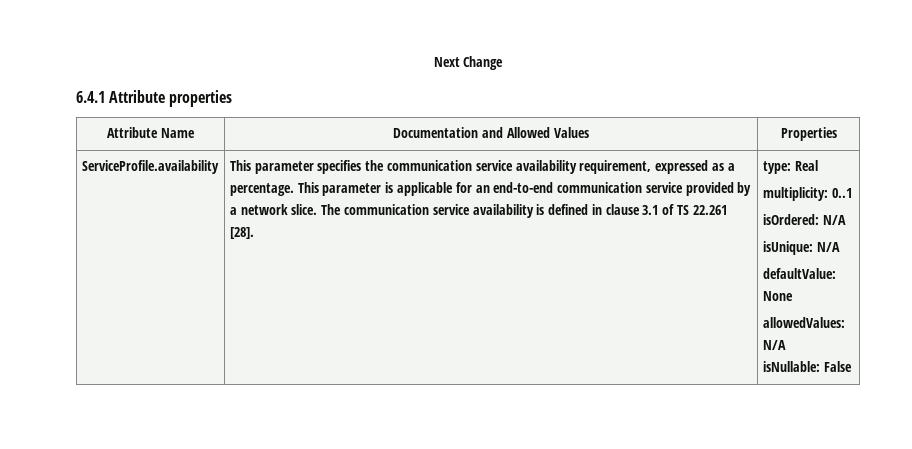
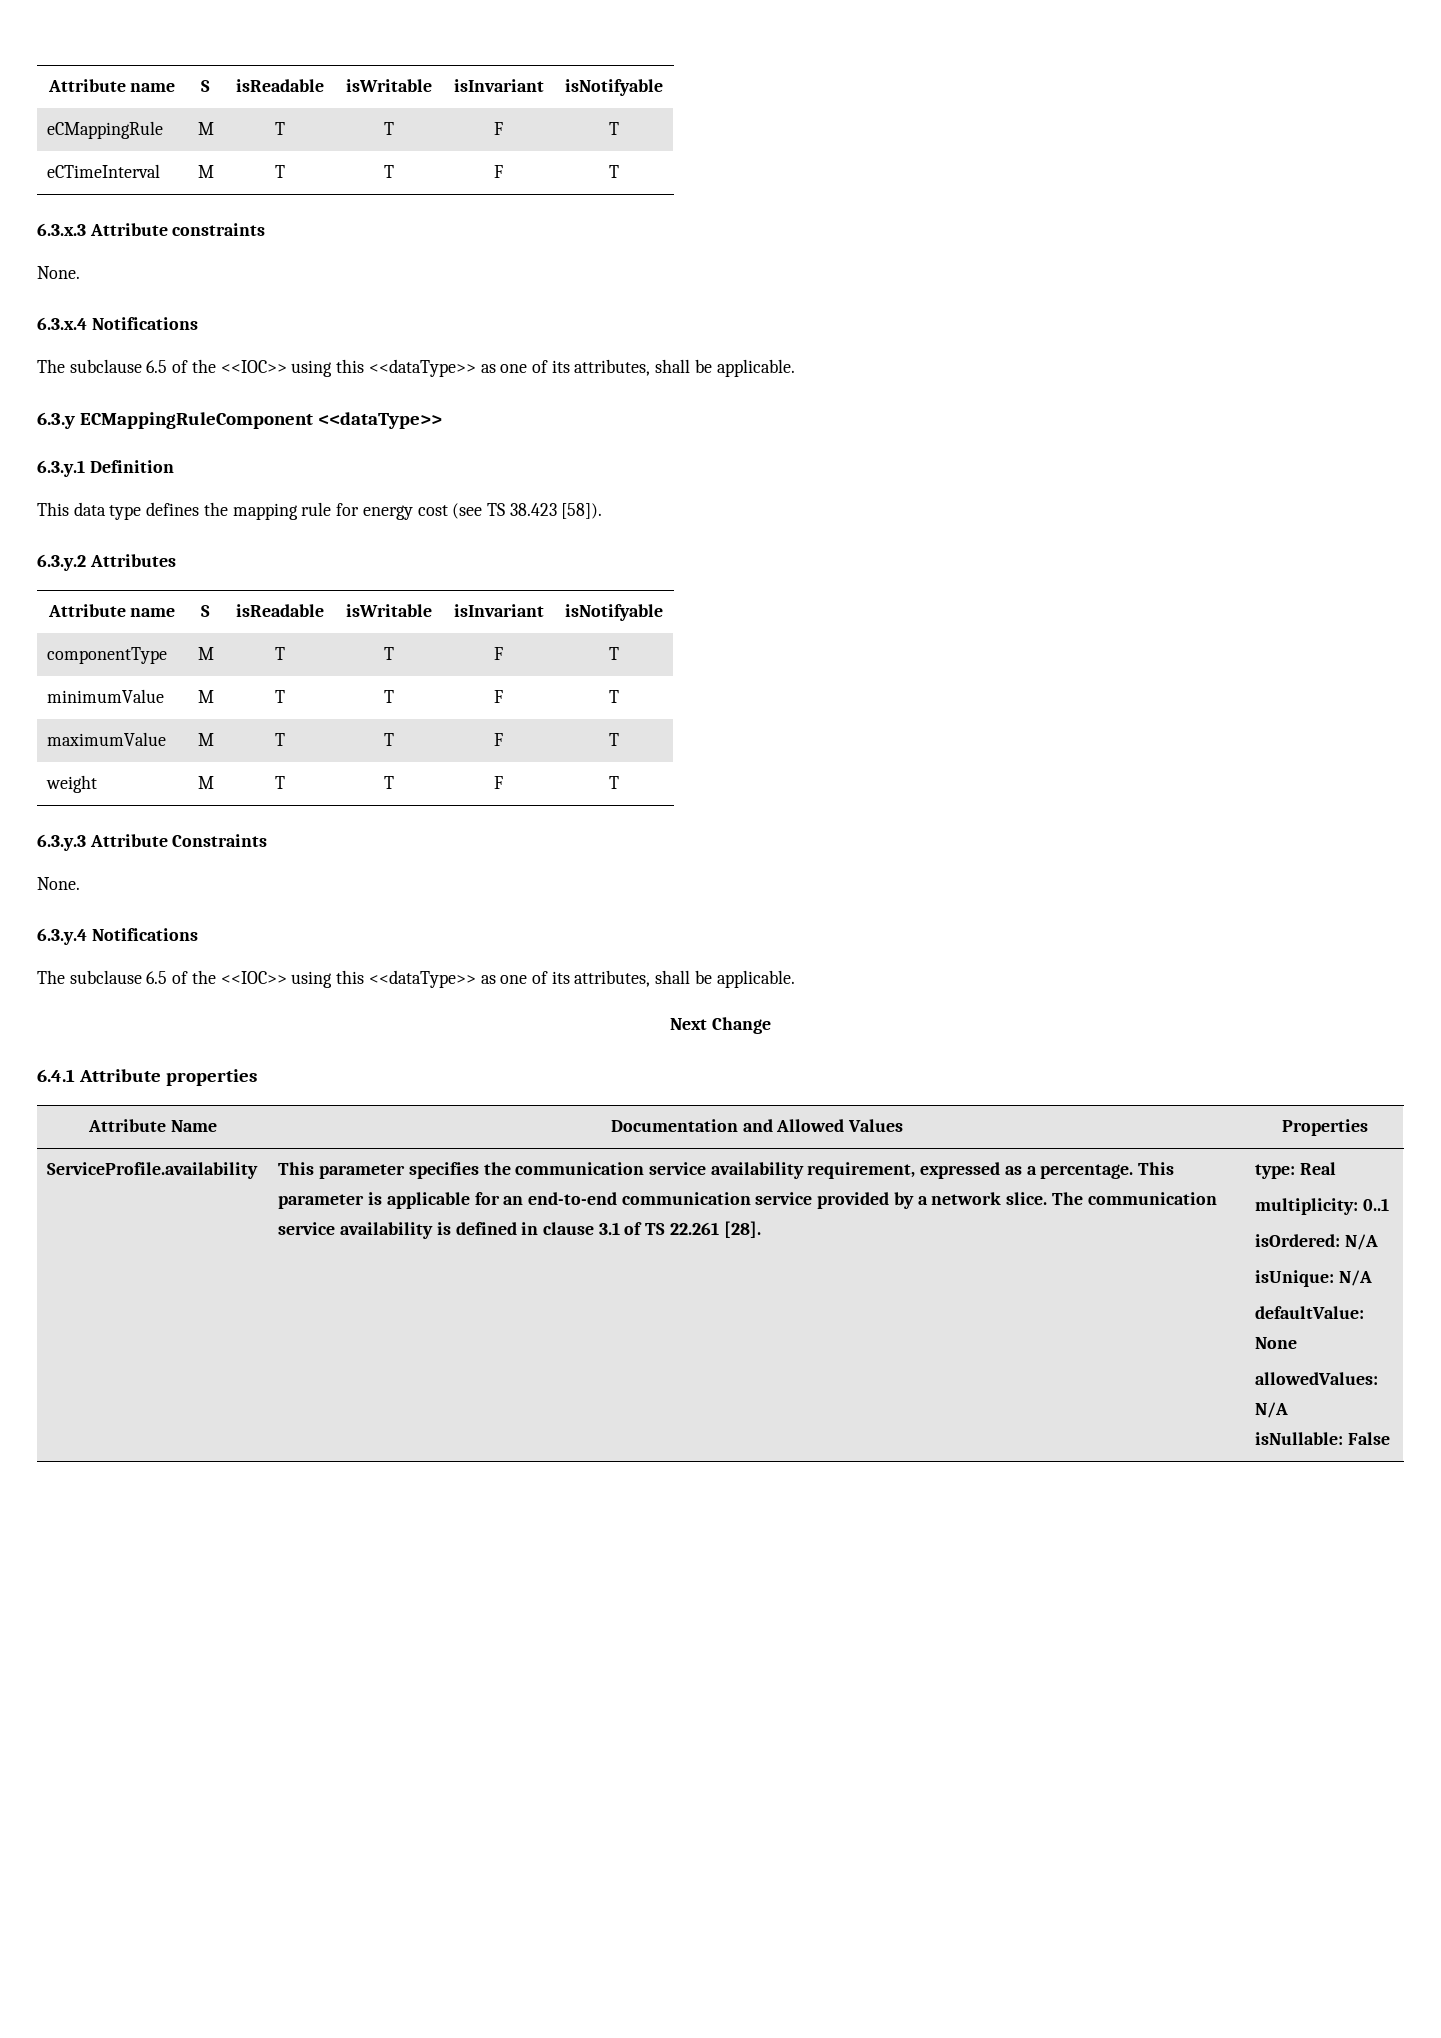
(433, 62) none -> [47,79,176,92] [201,80,210,92] [235,79,324,92] [345,79,432,92] [453,79,544,92] [565,79,663,96] [47,121,164,139] [197,122,214,135] [274,122,285,135] [383,122,394,135] [494,122,503,135] [609,122,619,135] [47,164,161,178] [197,165,214,178] [274,165,285,178] [383,165,394,178] [494,165,503,178] [609,165,619,178] [37,223,266,236] [37,266,80,279] [37,317,198,330] [37,359,795,377] [37,412,442,429] [37,460,174,477] [37,502,603,520] [37,554,176,571] [47,604,176,617] [201,605,210,617] [235,604,324,617] [345,604,432,617] [453,604,544,617] [565,604,663,621] [47,647,168,664] [197,647,214,660] [274,647,285,660] [383,647,394,660] [494,647,503,660] [609,647,619,660] [47,689,165,703] [197,690,214,703] [274,690,285,703] [383,690,394,703] [494,690,503,703] [609,690,619,703] [47,732,167,746] [197,733,214,746] [274,733,285,746] [383,733,394,746] [494,733,503,746] [609,733,619,746] [46,775,98,793] [197,776,214,789] [274,776,285,789] [383,776,394,789] [494,776,503,789] [609,776,619,789] [37,834,268,851] [37,877,80,890] [37,928,198,945] [37,970,795,988] Attribute name | S | isReadable | isWritable | isInvariant | isNotifyable // eCMappingRule | M | T | T | F | T // eCTimeInterval | M | T | T | F | T // 6.3.x.3 Attribute constraints // None. // 6.3.x.4 Notifications // The subclause 6.5 of the <<IOC>> using this <<dataType>> as one of its attributes, shall be applicable. // 6.3.y ECMappingRuleComponent <<dataType>> // 6.3.y.1 Definition // This data type defines the mapping rule for energy cost (see TS 38.423 [58]). // 6.3.y.2 Attributes // Attribute name | S | isReadable | isWritable | isInvariant | isNotifyable // componentType | M | T | T | F | T // minimumValue | M | T | T | F | T // maximumValue | M | T | T | F | T // weight | M | T | T | F | T // 6.3.y.3 Attribute Constraints // None. // 6.3.y.4 Notifications // The subclause 6.5 of the <<IOC>> using this <<dataType>> as one of its attributes, shall be applicable. //

